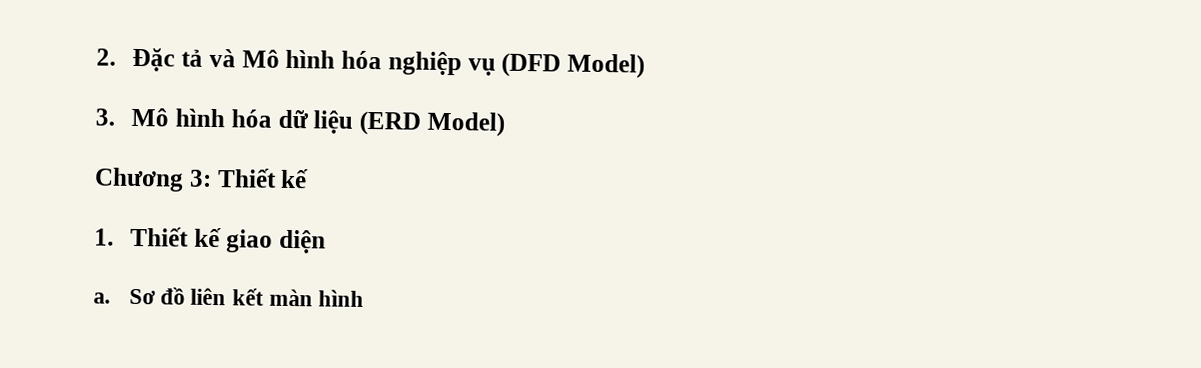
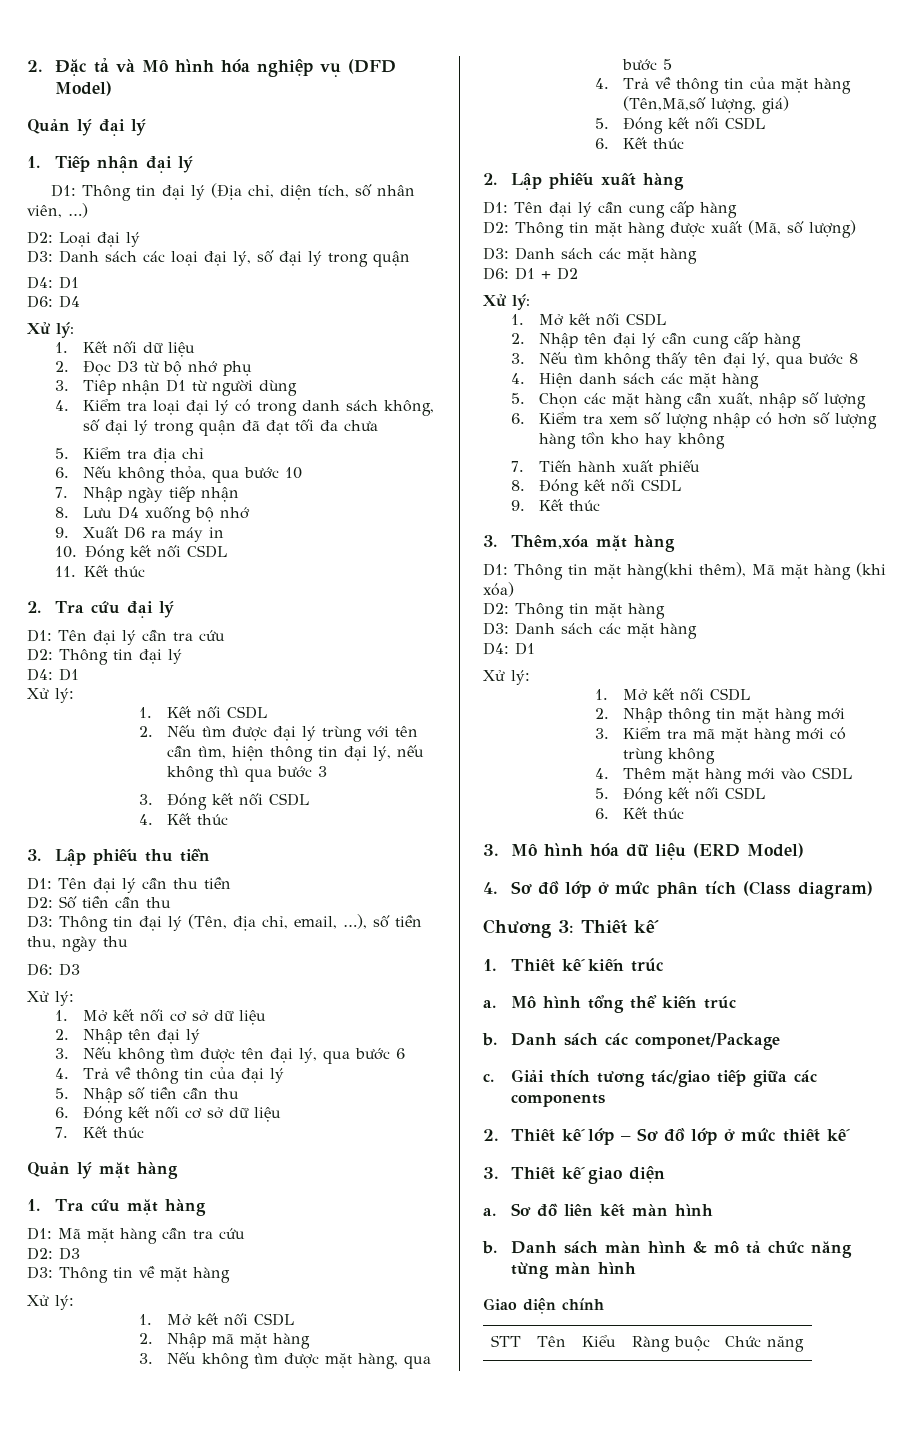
(646, 66) none -> [27,119,146,136] [27,156,194,173] [51,183,416,201] [27,203,88,218] [27,231,140,247] [27,250,410,267] [27,276,79,289] [27,295,80,308] [27,322,74,338] [55,341,196,357] [55,360,253,376] [55,379,298,396] [55,399,435,416] [83,419,379,436] [55,447,205,463] [55,466,303,483] [55,486,240,503] [55,506,251,523] [55,526,225,542] [55,545,228,562] [55,565,146,577] [27,601,175,618] [27,629,225,645] [27,648,182,665] [27,668,79,681] [27,688,74,703] [139,706,268,719] [139,725,419,742] [167,745,425,762] [167,766,328,782] [139,793,310,810] [139,813,229,825] [27,848,211,866] [27,877,231,893] [27,896,171,909] [27,914,422,932] [27,936,128,952] [27,963,80,976] [27,991,74,1006] [55,1009,267,1025] [55,1029,201,1044] [55,1047,406,1064] [55,1067,285,1084] [55,1087,240,1103] [55,1106,282,1123] [55,1126,145,1138] [27,1162,178,1179] [27,1199,207,1216] [27,1227,245,1244] [27,1247,80,1260] [27,1266,230,1283] [27,1295,74,1310] [139,1313,295,1326] [139,1333,311,1349] [139,1352,432,1369] [622,59,673,71] [595,77,852,94] [623,96,790,114] [595,117,766,134] [595,137,685,149] [483,173,685,190] [483,201,737,218] [483,220,856,238] [483,247,697,264] [483,267,578,280] [483,294,530,310] [511,313,667,326] [511,332,802,349] [511,352,859,369] [511,373,760,389] [511,392,867,409] [511,412,878,429] [539,432,726,449] [511,460,701,476] [511,479,682,496] [511,499,601,511] [483,535,676,552] [483,562,886,580] [483,582,514,597] [483,602,665,619] [483,622,697,639] [483,642,535,655] [483,670,530,685] [595,688,751,701] [595,708,846,724] [595,727,847,744] [623,748,716,764] [595,767,853,784] [595,787,766,804] [595,807,685,819] // Quản lý đại lý // 1. Tiếp nhận đại lý // D1: Thông tin đại lý (Địa chỉ, diện tích, số nhân viên, …) // D2: Loại đại lý // D3: Danh sách các loại đại lý, số đại lý trong quận // D4: D1 // D6: D4 // Xử lý: // 1. Kết nối dữ liệu // 2. Đọc D3 từ bộ nhớ phụ // 3. Tiêp nhận D1 từ người dùng // 4. Kiểm tra loại đại lý có trong danh sách không, số đại lý trong quận đã đạt tối đa chưa // 5. Kiểm tra địa chỉ // 6. Nếu không thỏa, qua bước 10 // 7. Nhập ngày tiếp nhận // 8. Lưu D4 xuống bộ nhớ // 9. Xuất D6 ra máy in // 10. Đóng kết nối CSDL // 11. Kết thúc // 2. Tra cứu đại lý // D1: Tên đại lý cần tra cứu // D2: Thông tin đại lý // D4: D1 // Xử lý: // 1. Kết nối CSDL // 2. Nếu tìm được đại lý trùng với tên cần tìm, hiện thông tin đại lý, nếu không thì qua bước 3 // 3. Đóng kết nối CSDL // 4. Kết thúc // 3. Lập phiếu thu tiền // D1: Tên đại lý cần thu tiền // D2: Số tiền cần thu // D3: Thông tin đại lý (Tên, địa chỉ, email, …), số tiền thu, ngày thu // D6: D3 // Xử lý: // 1. Mở kết nối cơ sở dữ liệu // 2. Nhập tên đại lý // 3. Nếu không tìm được tên đại lý, qua bước 6 // 4. Trả về thông tin của đại lý // 5. Nhập số tiền cần thu // 6. Đóng kết nối cơ sở dữ liệu // 7. Kết thúc // Quản lý mặt hàng // 1. Tra cứu mặt hàng // D1: Mã mặt hàng cần tra cứu // D2: D3 // D3: Thông tin về mặt hàng // Xử lý: // 1. Mở kết nối CSDL // 2. Nhập mã mặt hàng // 3. Nếu không tìm được mặt hàng, qua bước 5 // 4. Trả về thông tin của mặt hàng (Tên,Mã,số lượng, giá) // 5. Đóng kết nối CSDL // 6. Kết thúc // 2. Lập phiếu xuất hàng // D1: Tên đại lý cần cung cấp hàng // D2: Thông tin mặt hàng được xuất (Mã, số lượng) // D3: Danh sách các mặt hàng // D6: D1 + D2 // Xử lý: // 1. Mở kết nối CSDL // 2. Nhập tên đại lý cần cung cấp hàng // 3. Nếu tìm không thấy tên đại lý, qua bước 8 // 4. Hiện danh sách các mặt hàng // 5. Chọn các mặt hàng cần xuất, nhập số lượng // 6. Kiểm tra xem số lượng nhập có hơn số lượng hàng tồn kho hay không // 7. Tiến hành xuất phiếu // 8. Đóng kết nối CSDL // 9. Kết thúc // 3. Thêm,xóa mặt hàng // D1: Thông tin mặt hàng(khi thêm), Mã mặt hàng (khi xóa) // D2: Thông tin mặt hàng // D3: Danh sách các mặt hàng // D4: D1 // Xử lý: // 1. Mở kết nối CSDL // 2. Nhập thông tin mặt hàng mới // 3. Kiểm tra mã mặt hàng mới có trùng không // 4. Thêm mặt hàng mới vào CSDL // 5. Đóng kết nối CSDL // 6. Kết thúc
[94,167,310,192] [94,228,114,246] Chương 3: Thiết kế // 1. -> [483,881,874,899] [483,919,659,938] [483,958,665,972] [483,995,737,1013] [482,1033,781,1050] [483,1069,818,1087] [511,1094,606,1107] [483,1128,851,1145] [483,1167,499,1179] 4. Sơ đồ lớp ở mức phân tích (Class diagram) // Chương 3: Thiết kế // 1. Thiết kế kiến trúc // a. Mô hình tổng thể kiến trúc // b. Danh sách các componet/Package // c. Giải thích tương tác/giao tiếp giữa các components // 2. Thiết kế lớp – Sơ đồ lớp ở mức thiết kế // 3.
(364, 298) none -> [482,1241,853,1258] [511,1262,637,1279] [483,1298,604,1314] [490,1335,521,1347] [536,1336,566,1347] [581,1335,616,1347] [631,1336,710,1352] [724,1336,804,1352] // b. Danh sách màn hình & mô tả chức năng từng màn hình // Giao diện chính // STT | Tên | Kiểu | Ràng buộc | Chức năng

